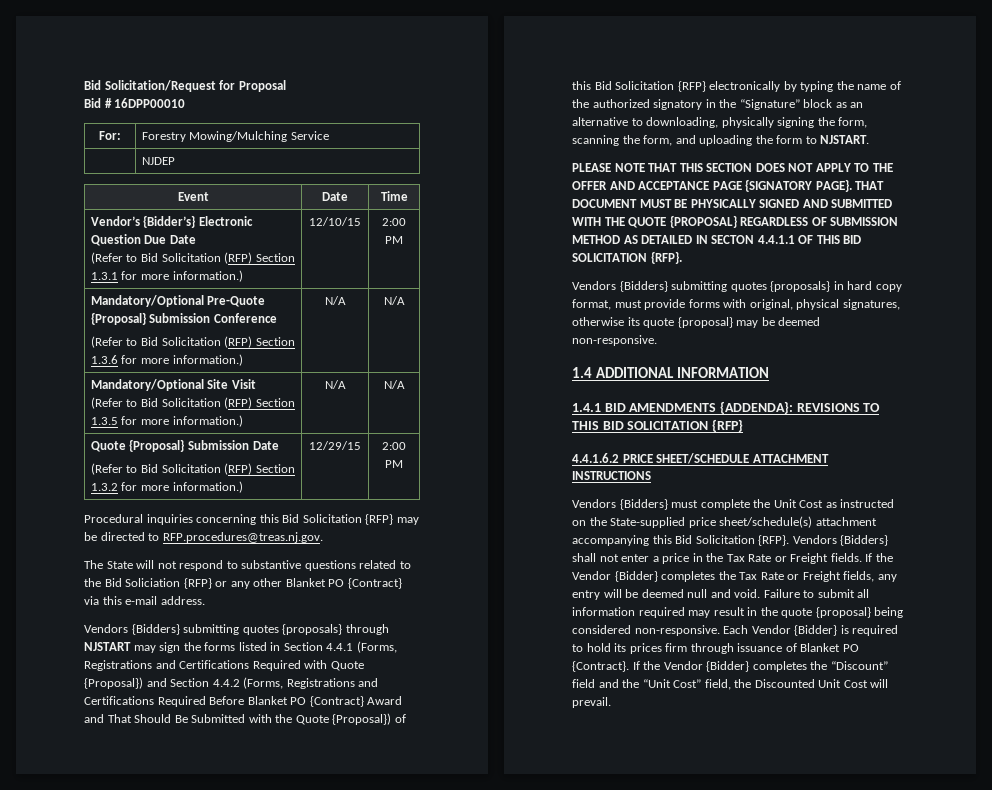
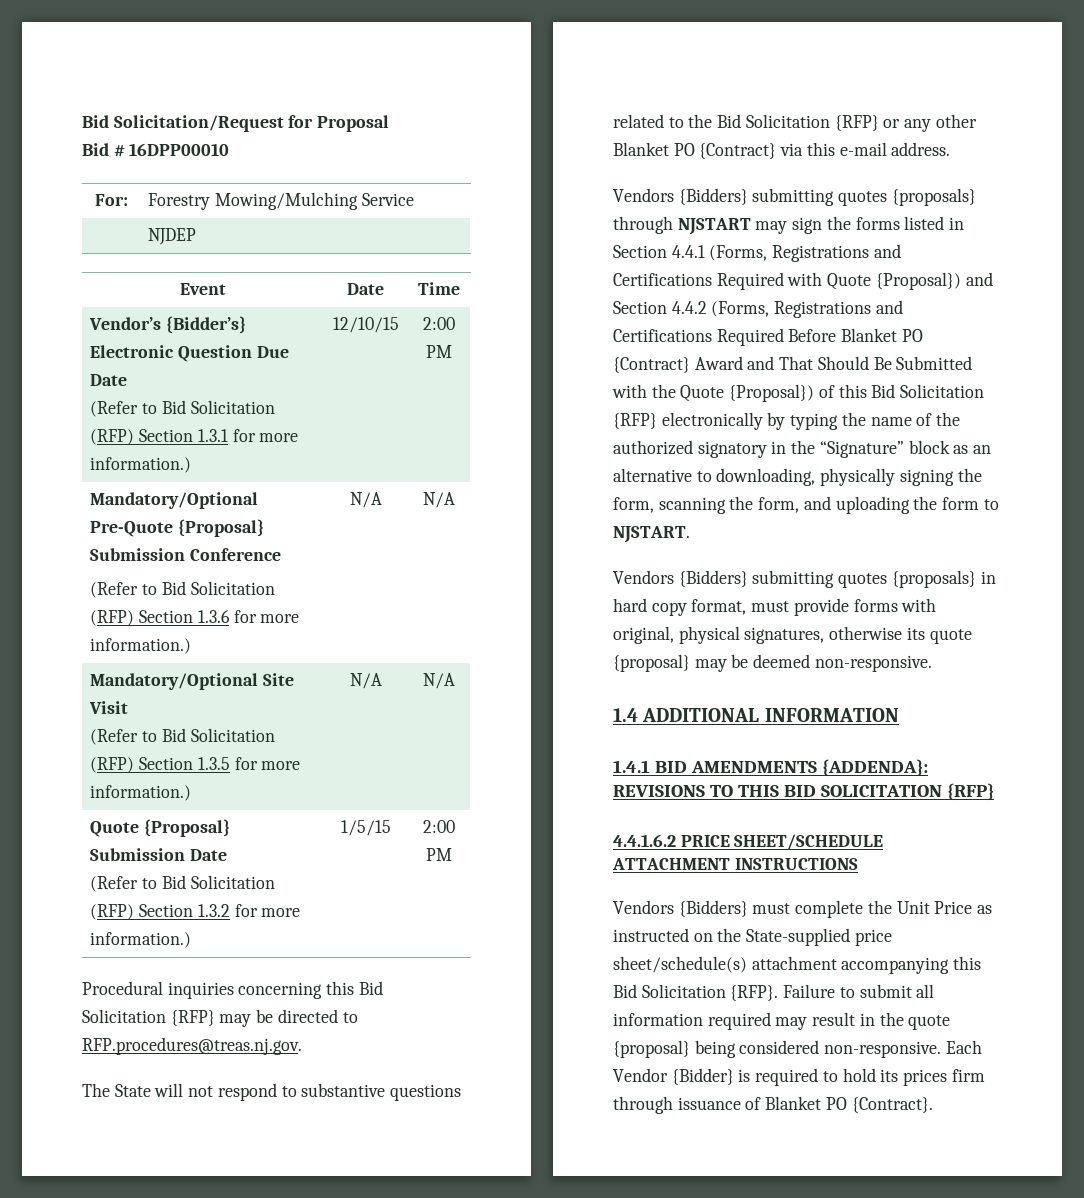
[309,441,361,450] 12/29/15 -> [340,820,391,836] 1/5/15
[125,578,181,587] Soliciation -> [745,114,830,128] Solicitation
[572,163,893,172] [572,179,885,192] [572,199,893,208] [572,215,899,228] [572,235,862,244] [572,251,682,264] // PLEASE NOTE THAT THIS SECTION DOES NOT APPLY TO THE OFFER AND ACCEPTANCE PAGE {SIGNATORY PAGE}. THAT DOCUMENT MUST BE PHYSICALLY SIGNED AND SUBMITTED WITH THE QUOTE {PROPOSAL} REGARDLESS OF SUBMISSION METHOD AS DETAILED IN SECTON 4.4.1.1 OF THIS BID SOLICITATION {RFP}. -> (690, 534) none
[799,500,824,508] Cost -> [934,901,973,914] Price
[792,535,889,546] [572,553,893,564] [572,571,897,582] [572,589,761,600] Vendors {Bidders} shall not enter a price in the Tax Rate or Freight fields. If the Vendor {Bidder} completes the Tax Rate or Freight fields, any entry will be deemed null and void. -> (779, 993) none
[632,661,888,672] [572,679,889,690] [572,697,611,708] If the Vendor {Bidder} completes the “Discount” field and the “Unit Cost” field, the Discounted Unit Cost will prevail. -> (933, 1105) none

